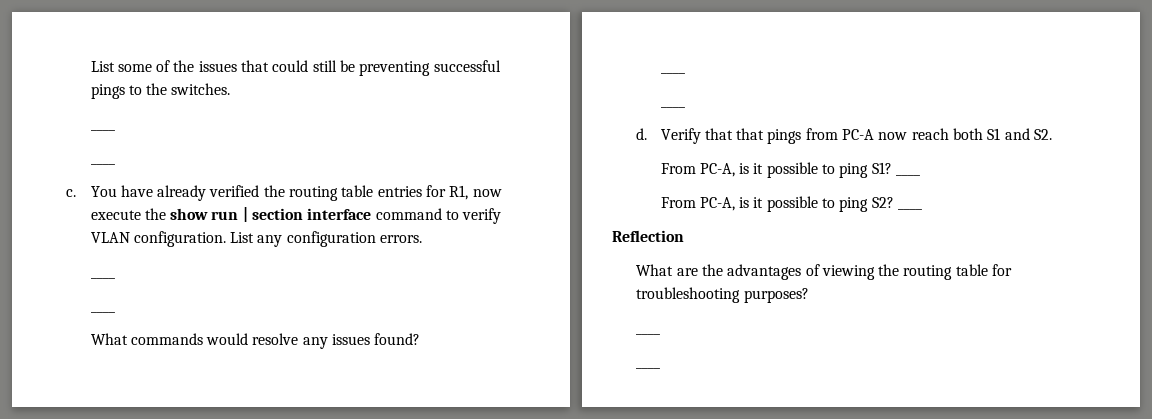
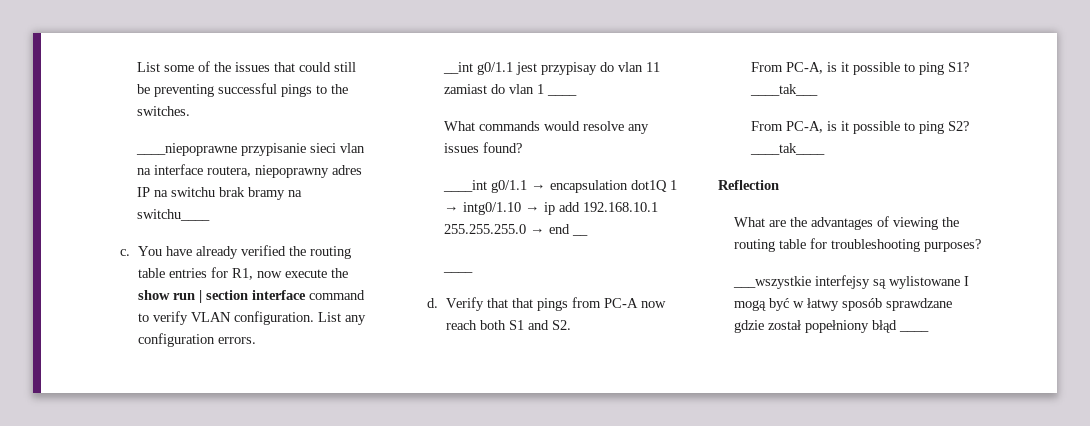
[90,129,115,131] [90,163,115,165] ____ // ____ -> [135,143,365,156] [136,164,362,178] [136,187,302,200] [136,209,210,221] ____niepoprawne przypisanie sieci vlan na interface routera, niepoprawny adres IP na switchu brak bramy na switchu____
[90,277,115,279] ____ // -> [442,62,660,75] [443,84,544,94] __int g0/1.1 jest przypisay do vlan 11 zamiast do vlan 1
[660,72,685,74] ____ -> [442,180,677,193] [443,202,658,215] [443,224,570,234] [571,234,588,236] ____int g0/1.1 → encapsulation dot1Q 1 → intg0/1.10 → ip add 192.168.10.1 255.255.255.0 → end __
[896,174,921,176] ____ -> [749,84,818,96] ____tak___
[898,208,923,210] ____ -> [749,143,825,155] ____tak____
[636,333,661,335] [636,367,661,369] ____ // ____ -> [733,275,970,289] [734,298,953,311] [734,320,930,333] ___wszystkie interfejsy są wylistowane I mogą być w łatwy sposób sprawdzane gdzie został popełniony błąd ____

